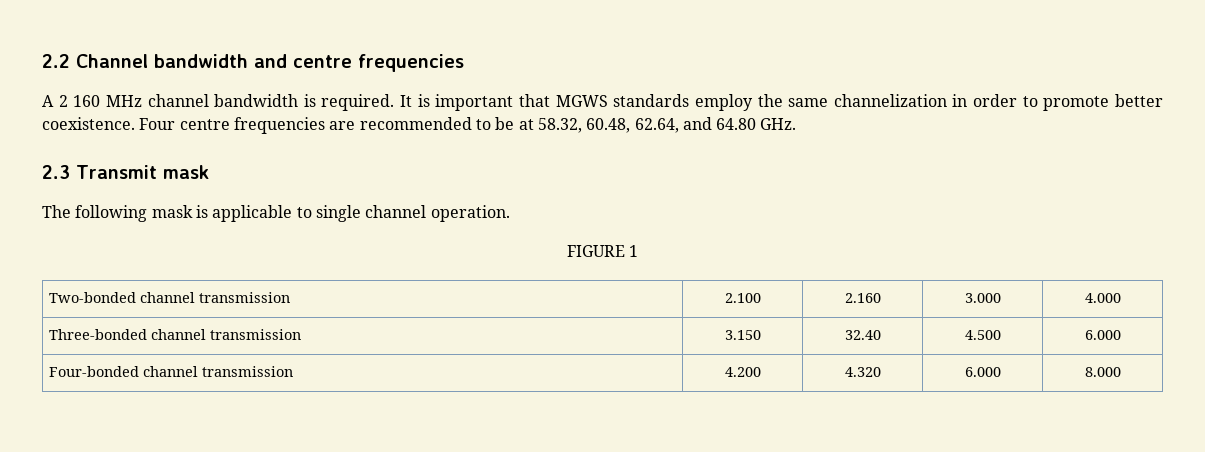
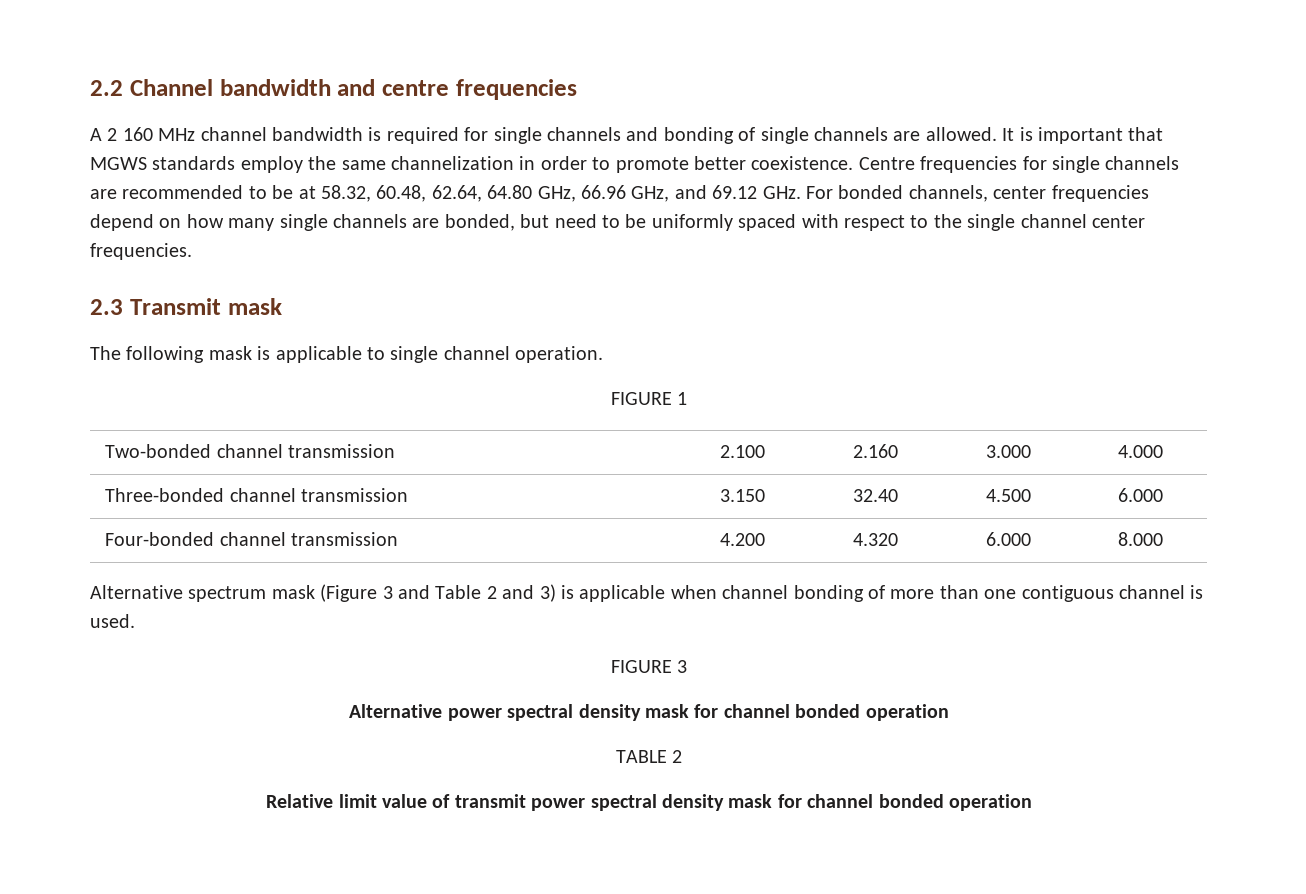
[321,94,395,111] required. -> [386,127,997,144] required for single channels and bonding of single channels are allowed.
[139,117,325,134] Four centre frequencies -> [858,156,1180,173] Centre frequencies for single channels
[682,117,797,130] and 64.80 GHz. -> [487,185,1149,202] [90,214,1145,231] [90,243,192,260] 64.80 GHz, 66.96 GHz, and 69.12 GHz. For bonded channels, center frequencies depend on how many single channels are bonded, but need to be uniformly spaced with respect to the single channel center frequencies.
(1121, 372) none -> [90,584,1204,602] [90,614,135,628] [610,660,688,673] [349,704,949,721] [615,750,683,763] [266,794,1032,811] // Alternative spectrum mask (Figure 3 and Table 2 and 3) is applicable when channel bonding of more than one contiguous channel is used. // FIGURE 3 // Alternative power spectral density mask for channel bonded operation // TABLE 2 // Relative limit value of transmit power spectral density mask for channel bonded operation

